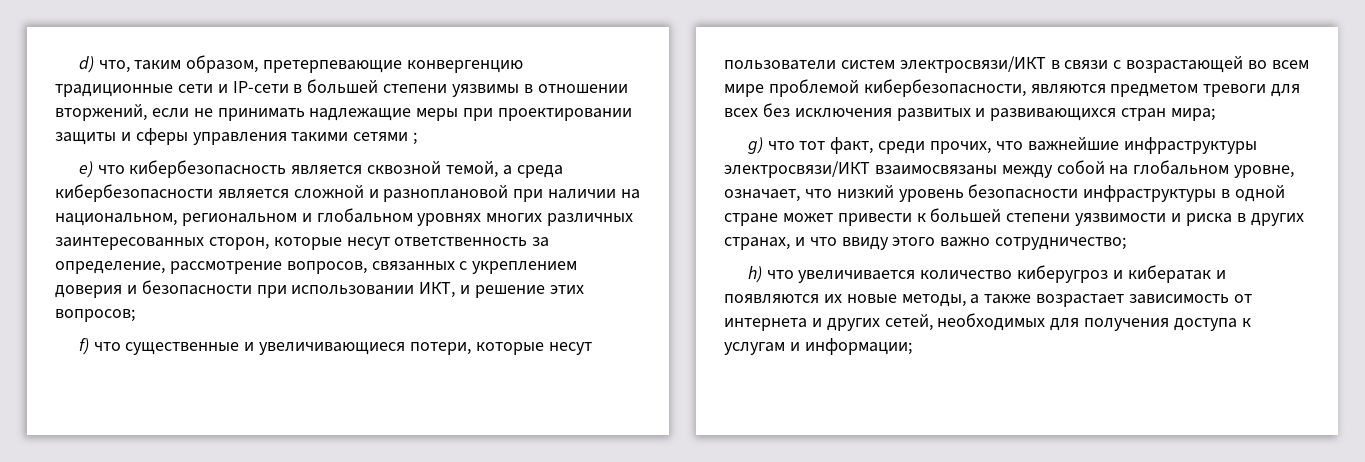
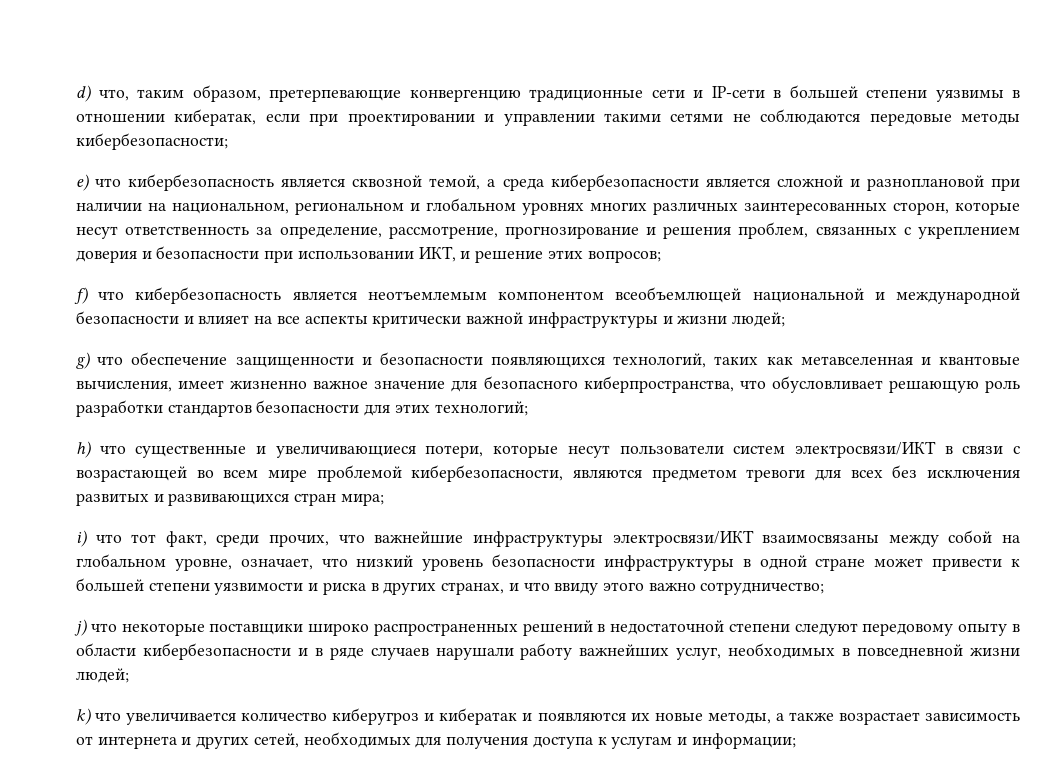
[55,104,633,121] [55,128,418,145] вторжений, если не принимать надлежащие меры при проектировании защиты и сферы управления такими сетями ; -> [174,109,1020,126] [76,133,228,150] кибератак, если при проектировании и управлении такими сетями не соблюдаются передовые методы кибербезопасности;
[169,261,367,274] рассмотрение вопросов, -> [388,222,809,239] рассмотрение, прогнозирование и решения проблем,
(121, 346) none -> [135,287,1020,304] [76,311,785,328] [76,352,1020,369] [76,376,1020,393] [76,400,528,417] [76,441,126,458] кибербезопасность является неотъемлемым компонентом всеобъемлющей национальной и международной безопасности и влияет на все аспекты критически важной инфраструктуры и жизни людей; // g) что обеспечение защищенности и безопасности появляющихся технологий, таких как метавселенная и квантовые вычисления, имеет жизненно важное значение для безопасного киберпространства, что обусловливает решающую роль разработки стандартов безопасности для этих технологий; // h) что
[747,137,763,154] g) -> [76,530,87,547] i)
[747,266,762,283] h) -> [74,619,1020,636] [76,643,1020,660] [76,668,129,683] [76,708,91,725] j) что некоторые поставщики широко распространенных решений в недостаточной степени следуют передовому опыту в области кибербезопасности и в ряде случаев нарушали работу важнейших услуг, необходимых в повседневной жизни людей; // k)

